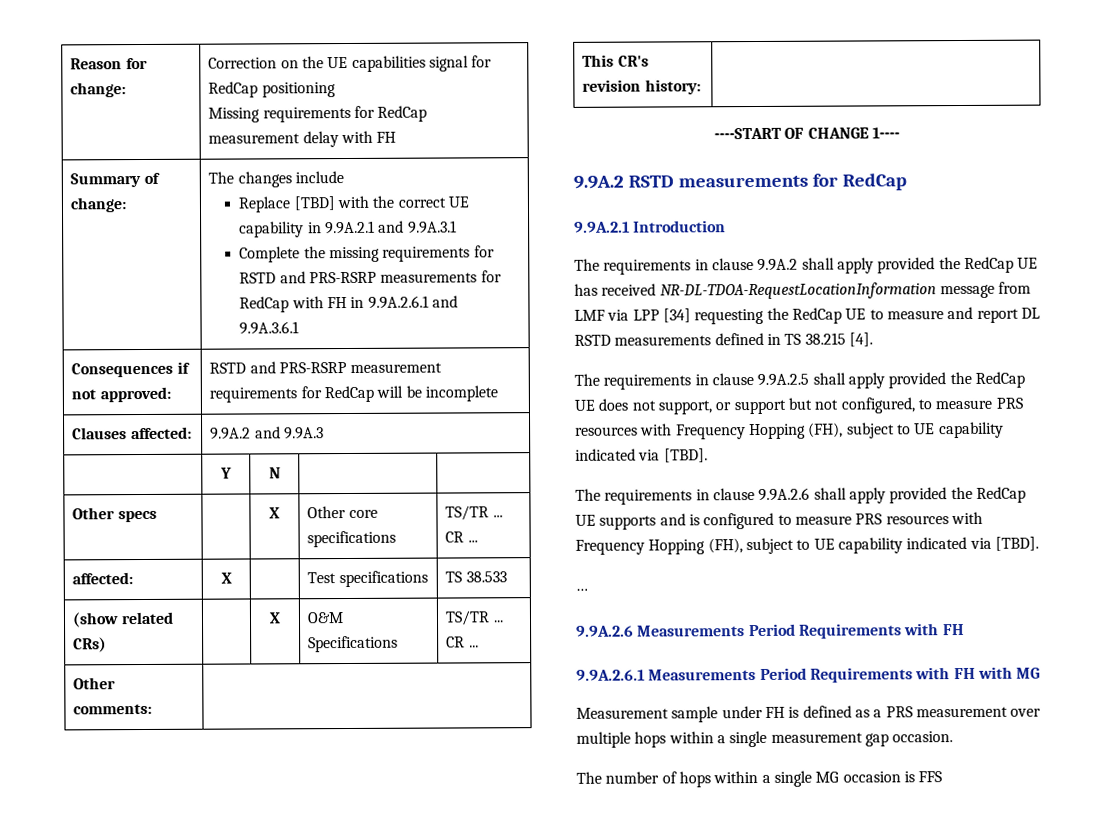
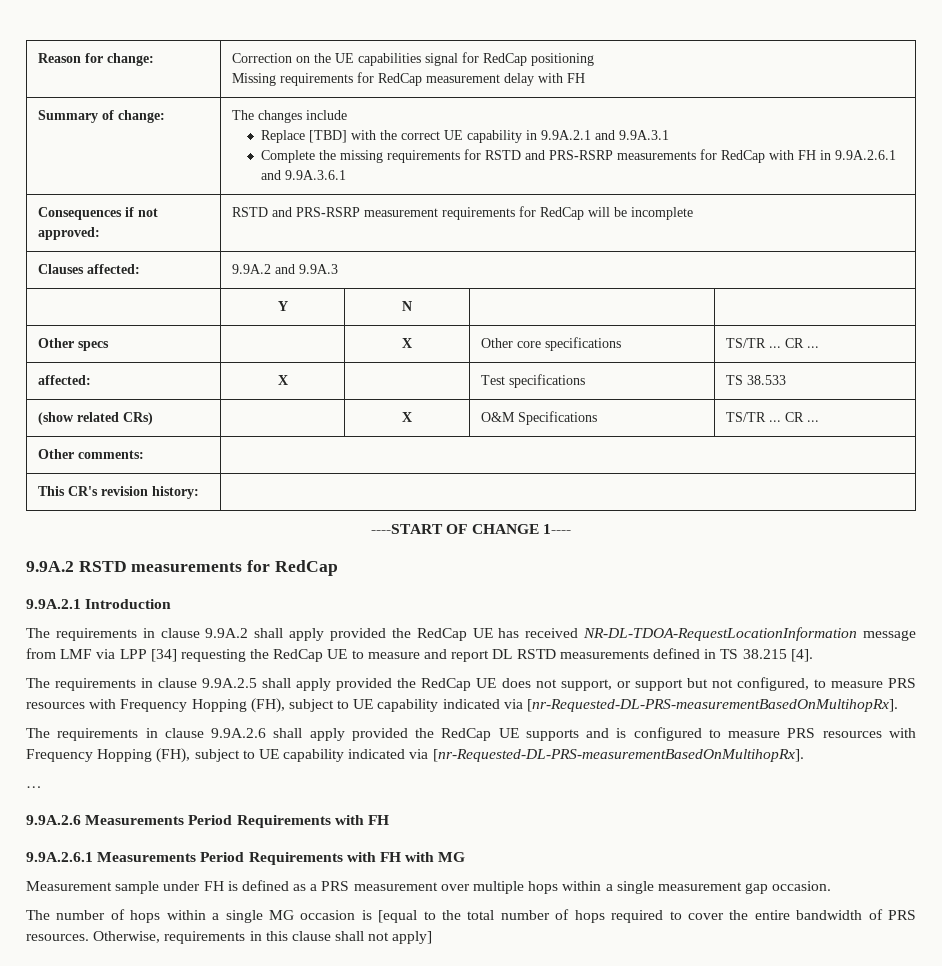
[663,448,708,463] [TBD]. -> [527,699,899,712] [nr-Requested-DL-PRS-measurementBasedOnMultihopRx].
[994,536,1039,551] [TBD]. -> [432,749,804,762] [nr-Requested-DL-PRS-measurementBasedOnMultihopRx].
[918,771,943,783] FFS -> [378,909,916,923] [26,931,433,944] [equal to the total number of hops required to cover the entire bandwidth of PRS resources. Otherwise, requirements in this clause shall not apply]

